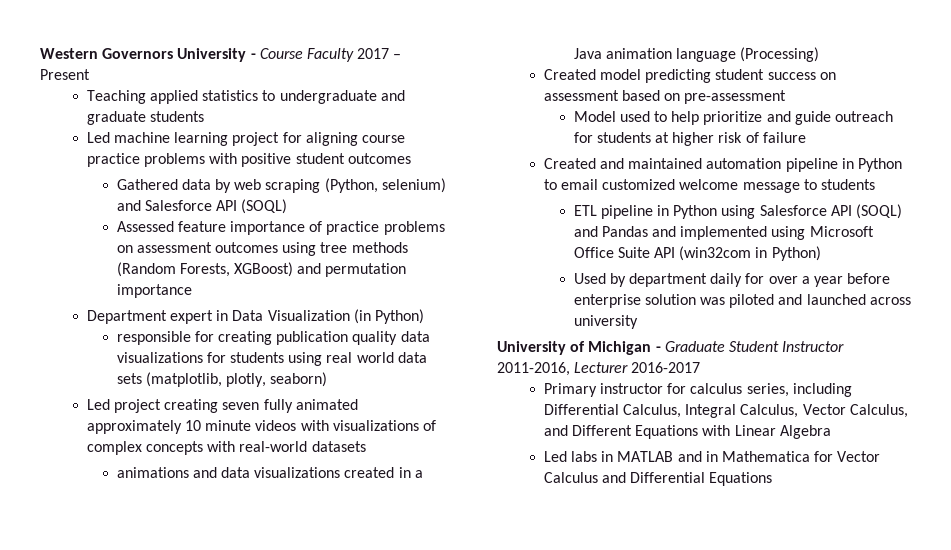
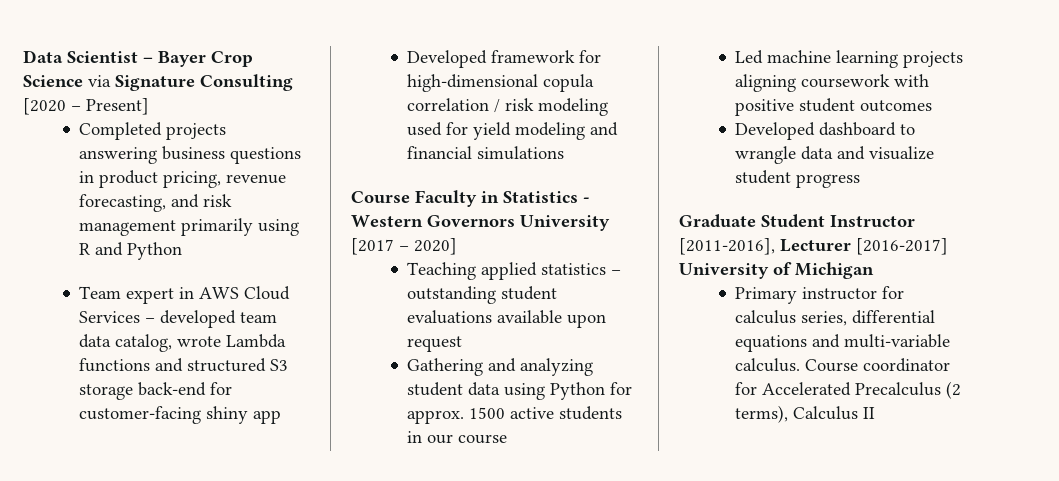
[40,48,402,62] [40,69,90,80] [86,90,405,104] [86,111,205,125] [86,132,405,146] [86,153,411,167] [116,178,446,193] [116,199,288,214] [116,221,445,235] [116,242,408,256] [116,262,407,277] [116,284,192,298] [86,309,424,324] [116,331,430,345] [116,352,427,366] [116,372,328,387] [86,399,358,413] [86,420,436,434] [86,441,366,455] [116,467,423,478] [573,47,820,62] [543,69,836,83] [543,90,787,104] [573,111,894,125] [573,132,806,146] [543,158,902,172] [543,179,875,193] [573,204,903,219] [573,226,874,240] [573,246,821,261] [573,273,891,287] [573,294,911,308] [573,315,638,329] [497,341,845,355] [497,362,701,376] Western Governors University - Course Faculty 2017 – Present // Teaching applied statistics to undergraduate and graduate students // Led machine learning project for aligning course practice problems with positive student outcomes // Gathered data by web scraping (Python, selenium) and Salesforce API (SOQL) // Assessed feature importance of practice problems on assessment outcomes using tree methods (Random Forests, XGBoost) and permutation importance // Department expert in Data Visualization (in Python) // responsible for creating publication quality data visualizations for students using real world data sets (matplotlib, plotly, seaborn) // Led project creating seven fully animated approximately 10 minute videos with visualizations of complex concepts with real-world datasets // animations and data visualizations created in a Java animation language (Processing) // Created model predicting student success on assessment based on pre-assessment // Model used to help prioritize and guide outreach for students at higher risk of failure // Created and maintained automation pipeline in Python to email customized welcome message to students // ETL pipeline in Python using Salesforce API (SOQL) and Pandas and implemented using Microsoft Office Suite API (win32com in Python) // Used by department daily for over a year before enterprise solution was piloted and launched across university // University of Michigan - Graduate Student Instructor 2011-2016, Lecturer 2016-2017 -> [23,50,253,67] [23,74,293,91] [23,98,149,115] [79,122,227,140] [79,146,302,164] [79,170,287,188] [79,194,233,212] [79,218,300,236] [79,242,183,260] [79,286,291,304] [79,310,278,328] [79,334,287,352] [79,358,289,372] [79,382,233,400] [79,406,282,424] [407,50,602,68] [407,74,595,92] [407,98,609,116] [407,122,619,140] [407,146,565,160] [351,190,590,207] [351,215,610,231] [351,238,457,255] [407,262,622,280] [407,286,558,304] [407,310,607,328] [407,336,463,352] [407,358,594,376] [407,382,633,400] [407,406,623,424] [407,431,508,444] [735,50,964,68] [735,74,930,92] [735,98,933,116] [735,122,916,140] [735,146,935,164] [735,170,861,188] [679,214,915,228] [679,238,948,255] [679,262,874,279] Data Scientist – Bayer Crop Science via Signature Consulting [2020 – Present] // Completed projects answering business questions in product pricing, revenue forecasting, and risk management primarily using R and Python // Team expert in AWS Cloud Services – developed team data catalog, wrote Lambda functions and structured S3 storage back-end for customer-facing shiny app // Developed framework for high-dimensional copula correlation / risk modeling used for yield modeling and financial simulations // Course Faculty in Statistics - Western Governors University [2017 – 2020] // Teaching applied statistics – outstanding student evaluations available upon request // Gathering and analyzing student data using Python for approx. 1500 active students in our course // Led machine learning projects aligning coursework with positive student outcomes // Developed dashboard to wrangle data and visualize student progress // Graduate Student Instructor [2011-2016], Lecturer [2016-2017] University of Michigan
[792,383,852,397] [543,404,908,418] [543,425,831,439] [543,451,881,462] [543,472,773,486] including Differential Calculus, Integral Calculus, Vector Calculus, and Different Equations with Linear Algebra // Led labs in MATLAB and in Mathematica for Vector Calculus and Differential Equations -> [852,310,936,324] [735,334,951,352] [735,358,951,372] [735,381,962,399] [735,405,876,423] differential equations and multi-variable calculus. Course coordinator for Accelerated Precalculus (2 terms), Calculus II

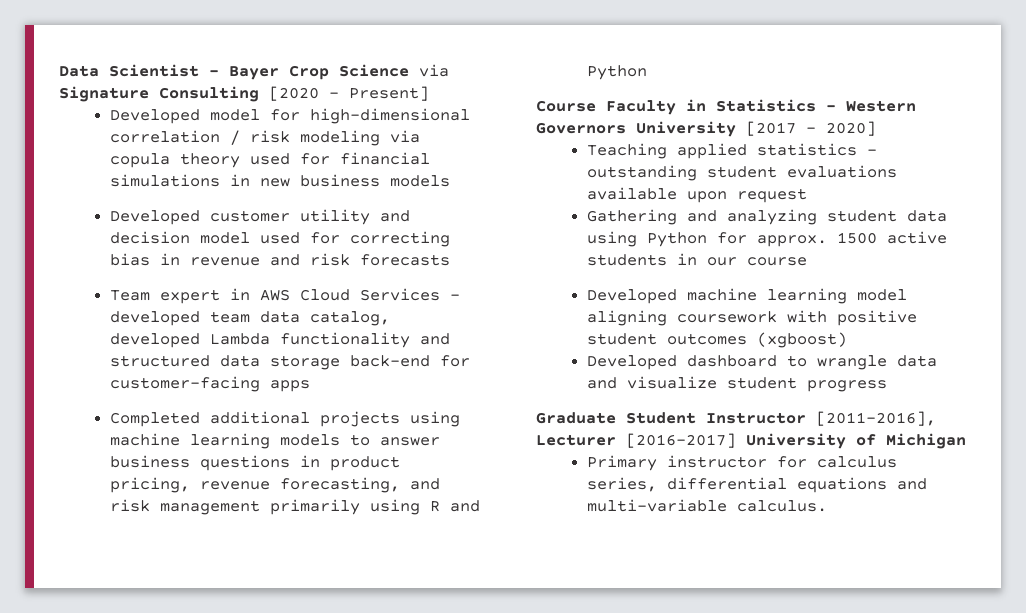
[79,122,227,140] [79,147,158,164] Completed projects answering -> [110,108,471,124] [110,130,421,146] [110,152,431,168] [110,174,451,187] [110,209,411,225] [110,231,451,247] [110,253,451,266] [110,288,461,304] [110,311,391,326] [110,332,451,348] [110,355,471,370] [110,376,311,392] [110,411,461,427] [110,433,441,449] Developed model for high-dimensional correlation / risk modeling via copula theory used for financial simulations in new business models // Developed customer utility and decision model used for correcting bias in revenue and risk forecasts // Team expert in AWS Cloud Services – developed team data catalog, developed Lambda functionality and structured data storage back-end for customer-facing apps // Completed additional projects using machine learning models to answer
[79,286,291,304] [79,310,278,328] [79,334,287,352] [79,358,289,372] [79,382,233,400] [79,406,282,424] [407,50,602,68] [407,74,595,92] [407,98,609,116] [407,122,619,140] [407,146,565,160] // Team expert in AWS Cloud Services – developed team data catalog, wrote Lambda functions and structured S3 storage back-end for customer-facing shiny app // Developed framework for high-dimensional copula correlation / risk modeling used for yield modeling and financial simulations -> (648, 72) none
[735,50,964,68] Led machine learning projects -> [587,288,908,304] Developed machine learning model
(933, 106) none -> [757,332,848,348] (xgboost)
[805,358,951,372] [735,381,962,399] [735,405,876,423] Course coordinator for Accelerated Precalculus (2 terms), Calculus II -> (828, 506) none

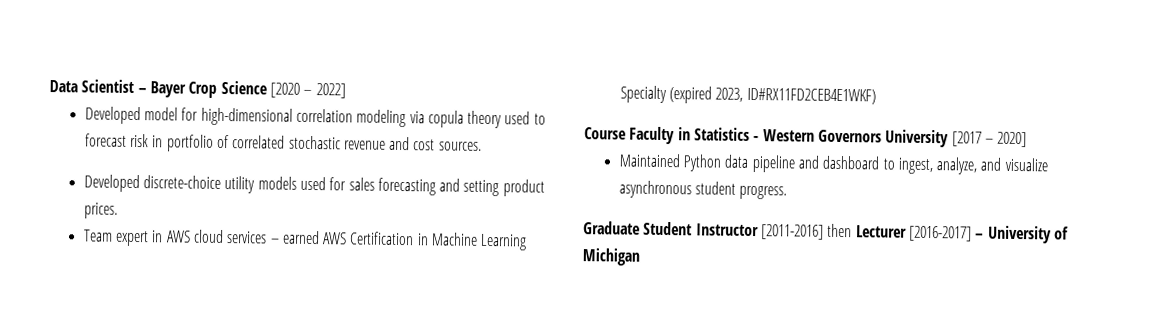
[419,64,449,77] [59,86,259,102] via Signature Consulting -> (267, 87) none
[349,86,429,101] Present] -> [315,83,346,99] 2022]
[230,130,291,145] / risk -> (353, 115) none
[300,152,431,165] [110,174,451,187] [110,209,411,225] [110,231,451,247] [110,253,451,266] [110,288,461,304] [110,311,391,326] [110,332,451,348] [110,355,471,370] [110,376,311,392] [110,411,461,427] [110,433,441,449] [110,455,401,471] [110,477,441,493] [110,499,481,515] [587,65,648,80] for financial simulations in new business models // Developed customer utility and decision model used for correcting bias in revenue and risk forecasts // Team expert in AWS Cloud Services – developed team data catalog, developed Lambda functionality and structured data storage back-end for customer-facing apps // Completed additional projects using machine learning models to answer business questions in product pricing, revenue forecasting, and risk management primarily using R and Python -> [533,113,546,125] [84,133,482,152] [83,174,545,197] [83,202,118,219] [82,229,528,251] [619,85,876,105] to forecast risk in portfolio of correlated stochastic revenue and cost sources. // Developed discrete-choice utility models used for sales forecasting and setting product prices. // Team expert in AWS cloud services – earned AWS Certification in Machine Learning Specialty (expired 2023, ID#RX11FD2CEB4E1WKF)
[587,143,878,159] [587,165,898,181] [587,187,808,203] [587,209,948,225] [587,231,948,247] [587,253,808,266] [587,288,908,304] [587,310,918,326] [587,332,848,348] [587,355,938,370] [587,376,888,392] Teaching applied statistics – outstanding student evaluations available upon request // Gathering and analyzing student data using Python for approx. 1500 active students in our course // Developed machine learning model aligning coursework with positive student outcomes (xgboost) // Developed dashboard to wrangle data and visualize student progress -> [618,153,1049,175] [618,180,788,200] Maintained Python data pipeline and dashboard to ingest, analyze, and visualize asynchronous student progress.
[816,411,936,426] [2011-2016], -> [760,223,853,240] [2011-2016] then
(736, 440) none -> [975,233,985,239] –
[587,455,898,471] [587,477,928,493] [587,499,828,512] // Primary instructor for calculus series, differential equations and multi-variable calculus. -> (640, 257) none

